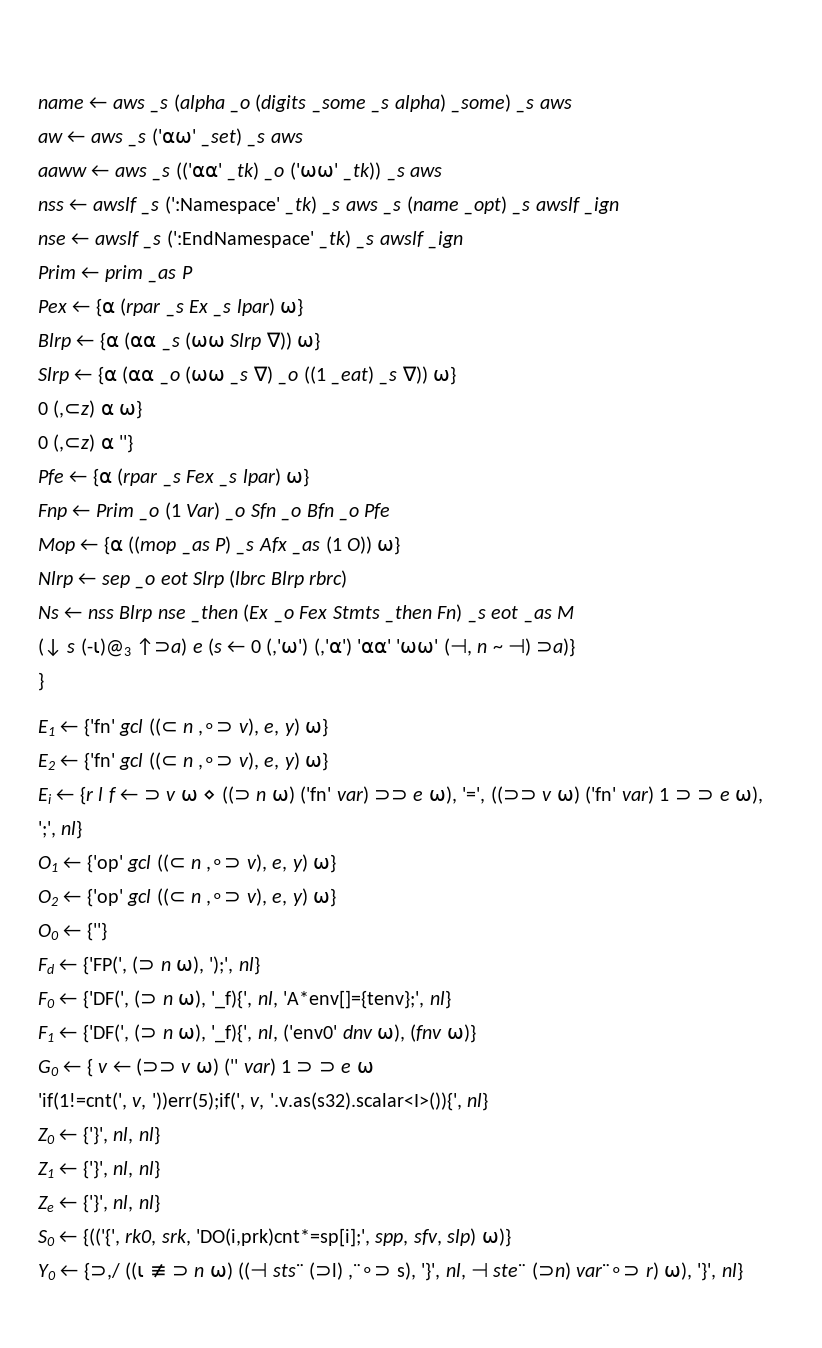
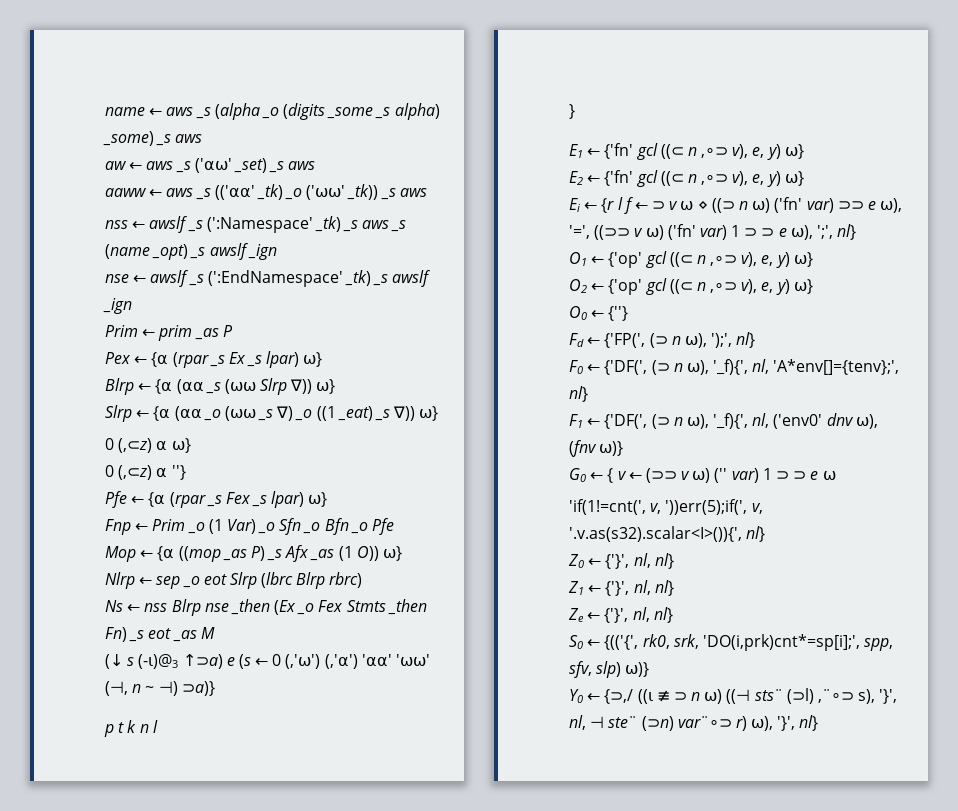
(576, 647) none -> [104,720,158,737] // p t k n l

